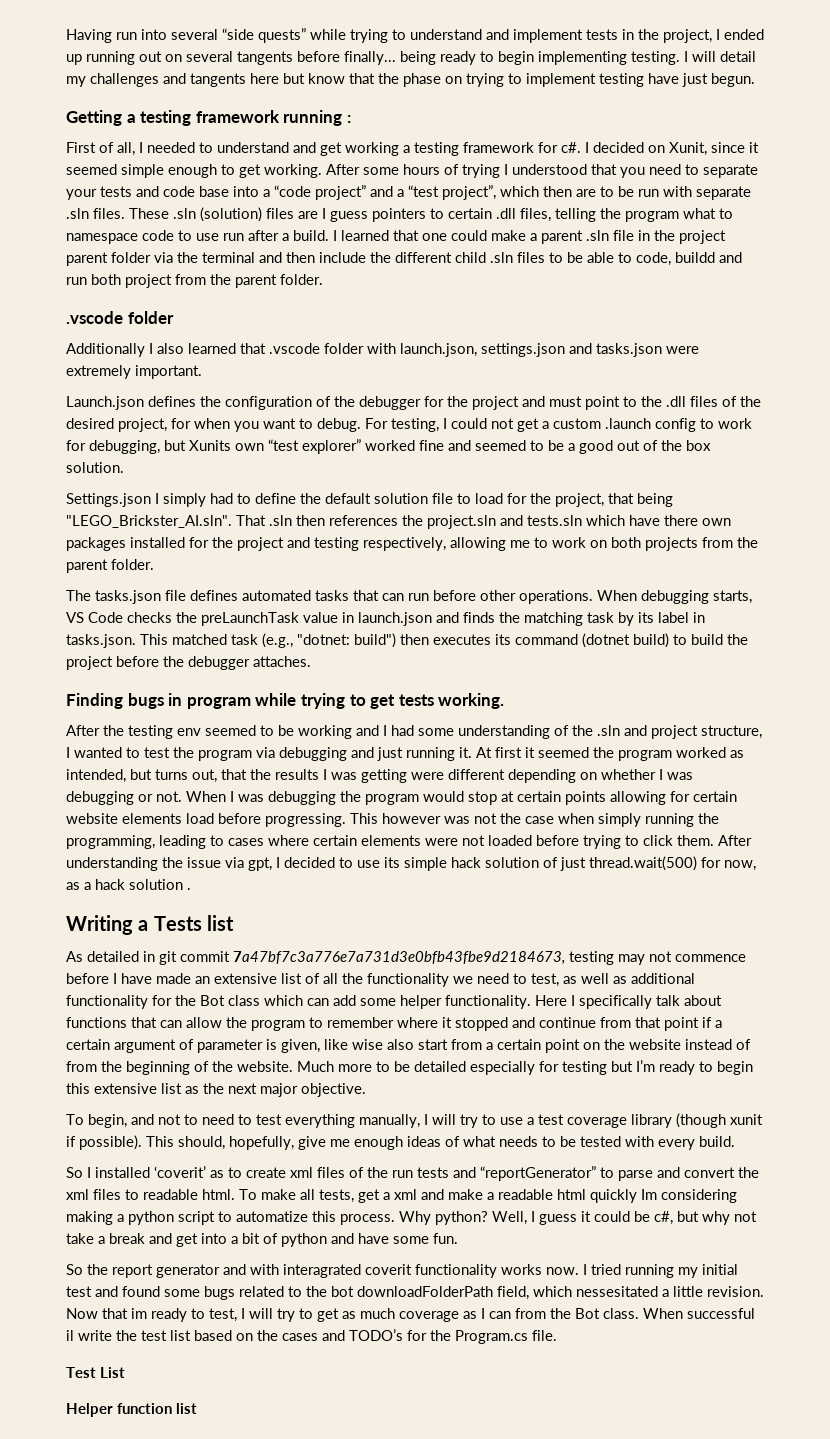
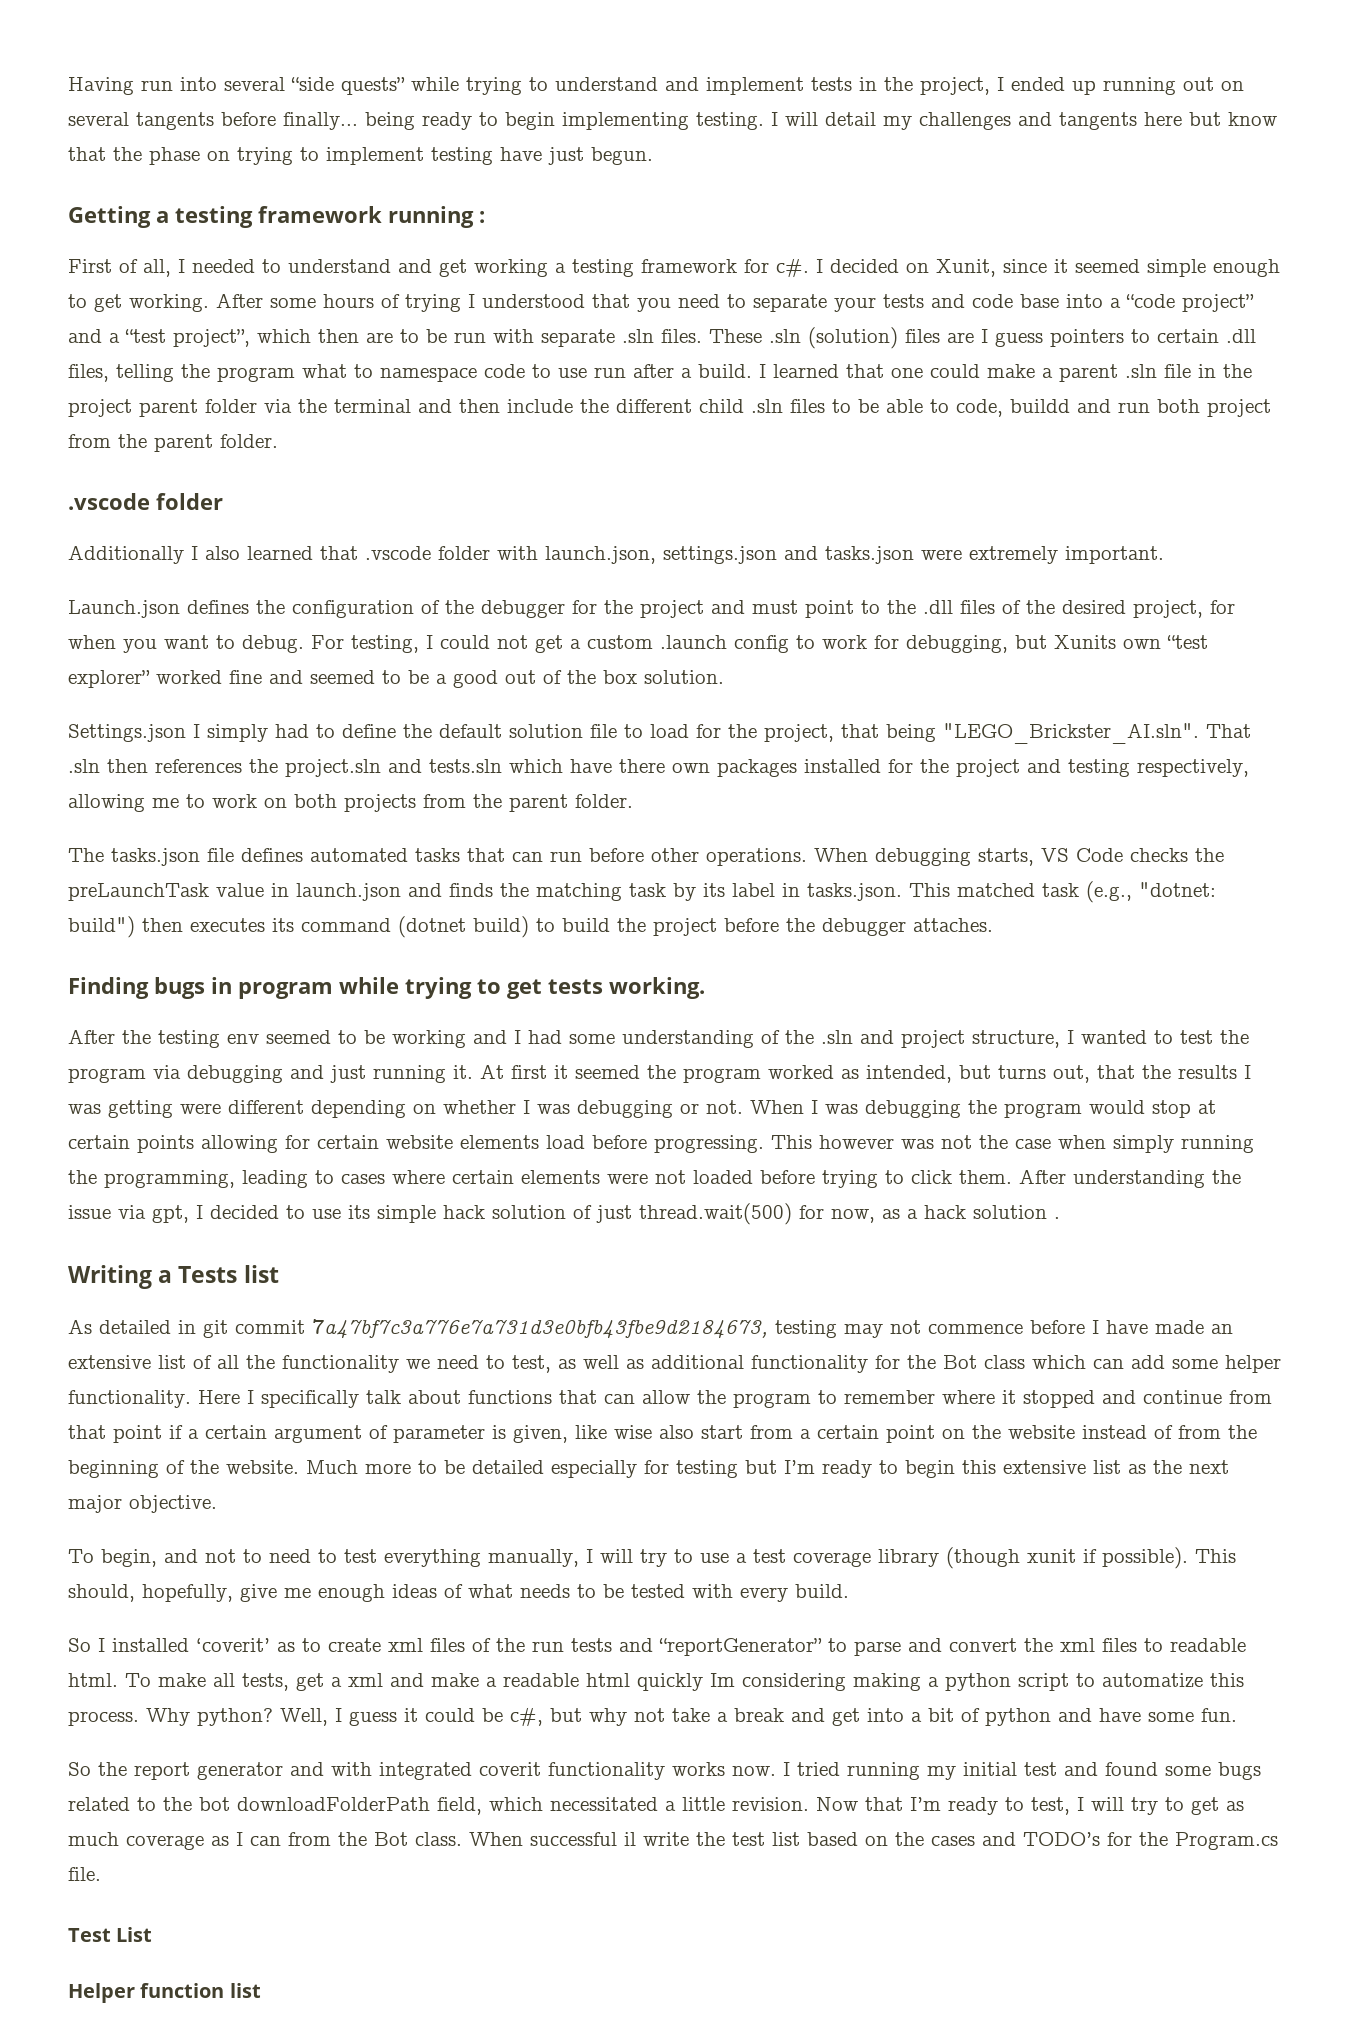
[283,1264,361,1278] interagrated -> [379,1762,472,1780] integrated
[576,1286,658,1297] nessesitated -> [550,1797,658,1811] necessitated
[131,1308,147,1319] im -> [910,1797,941,1811] I’m

